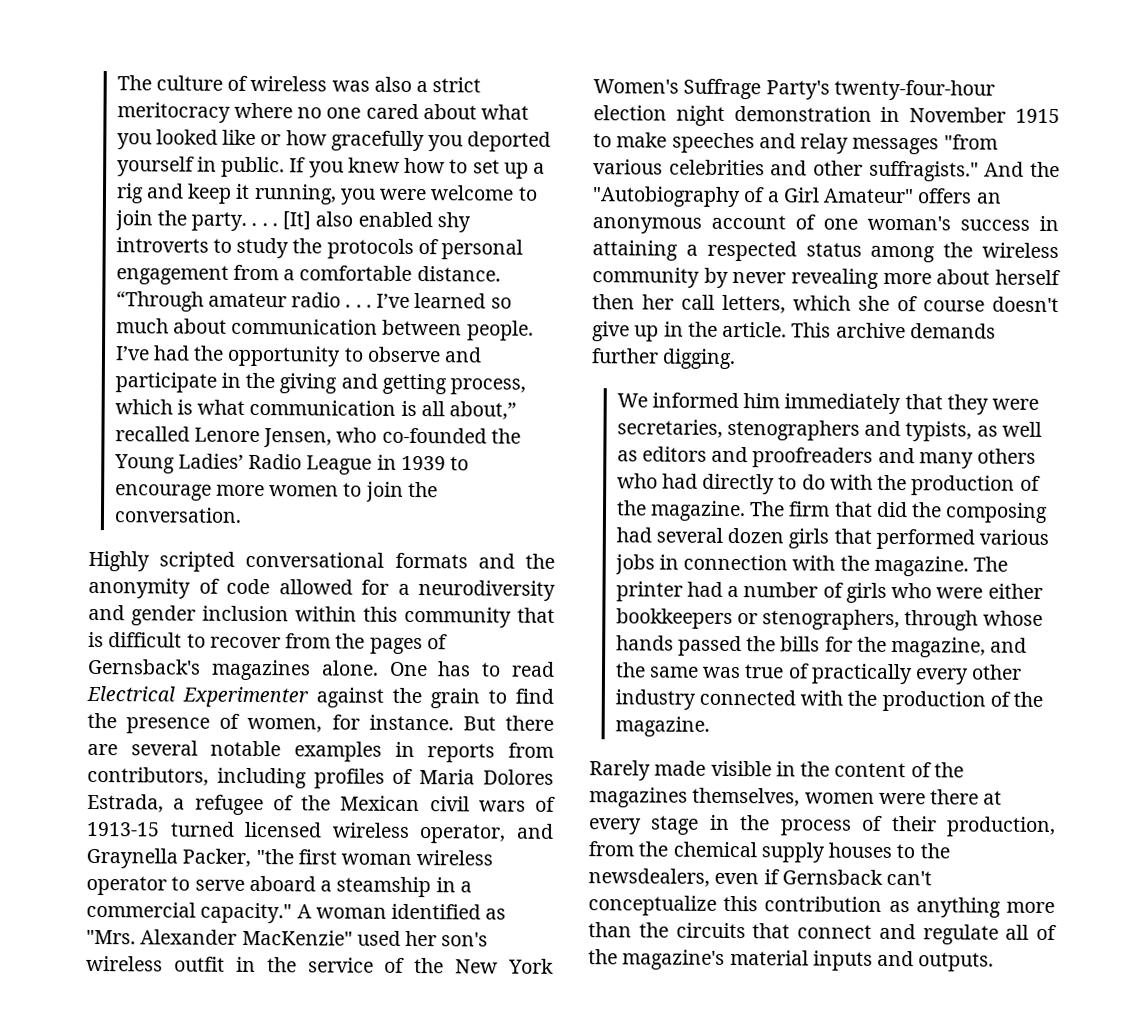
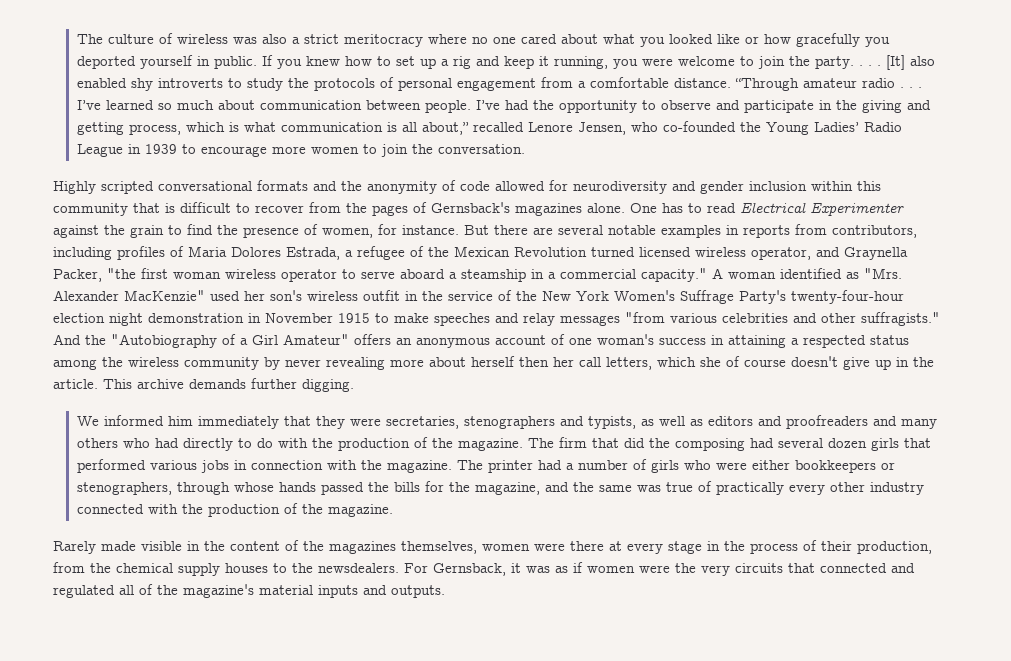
[397,583,410,595] a -> (568, 185) none
[429,796,556,812] [86,821,160,837] civil wars of 1913-15 -> [514,247,587,257] Revolution
[588,868,933,887] [588,895,1055,918] [588,922,999,945] newsdealers, even if Gernsback can't conceptualize this contribution as anything more than the circuits that connect and regulate -> [318,562,915,576] [53,585,115,598] newsdealers. For Gernsback, it was as if women were the very circuits that connected and regulated

